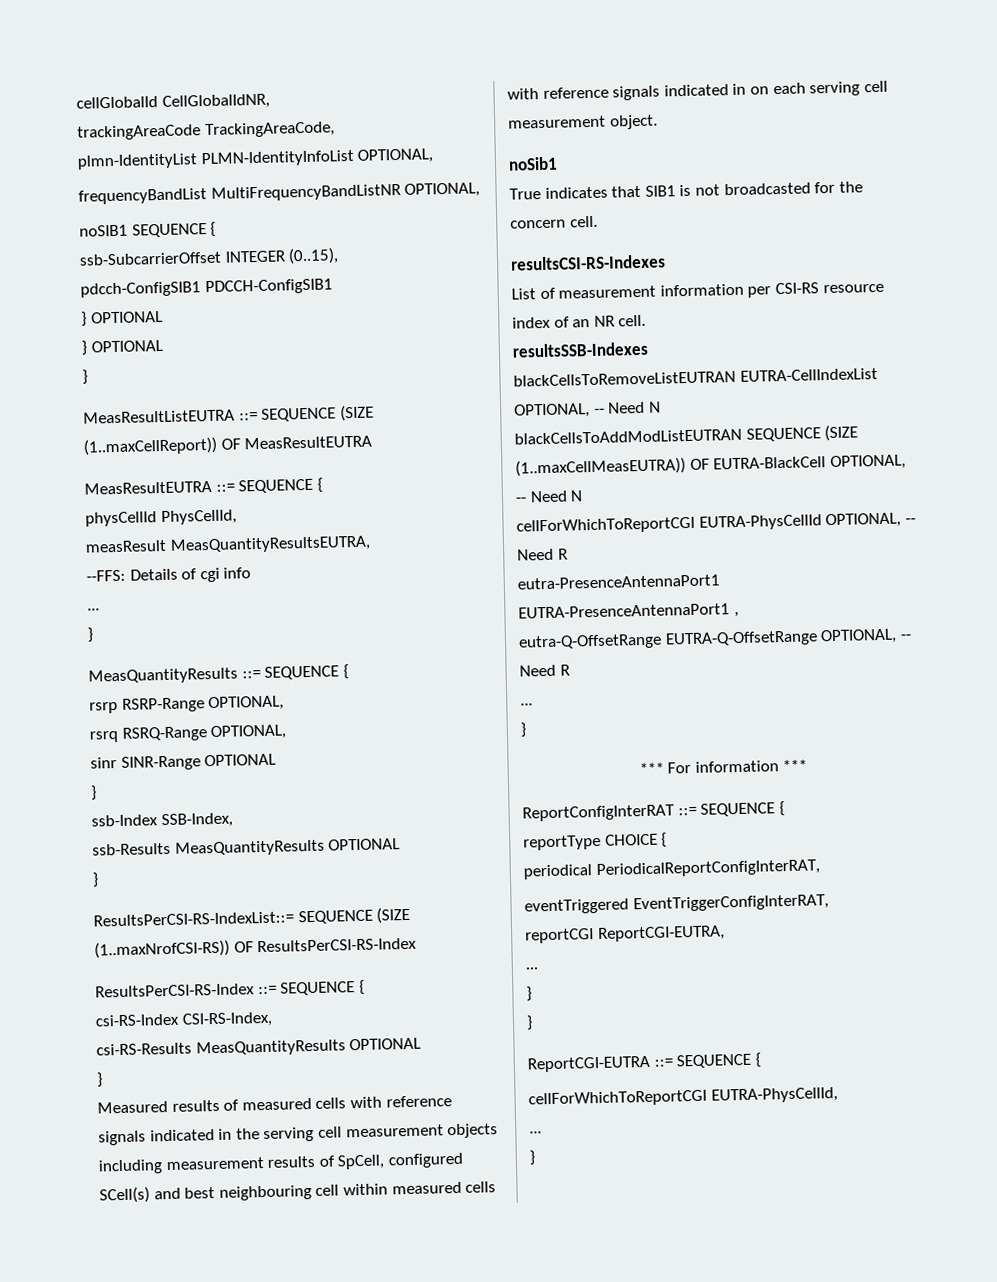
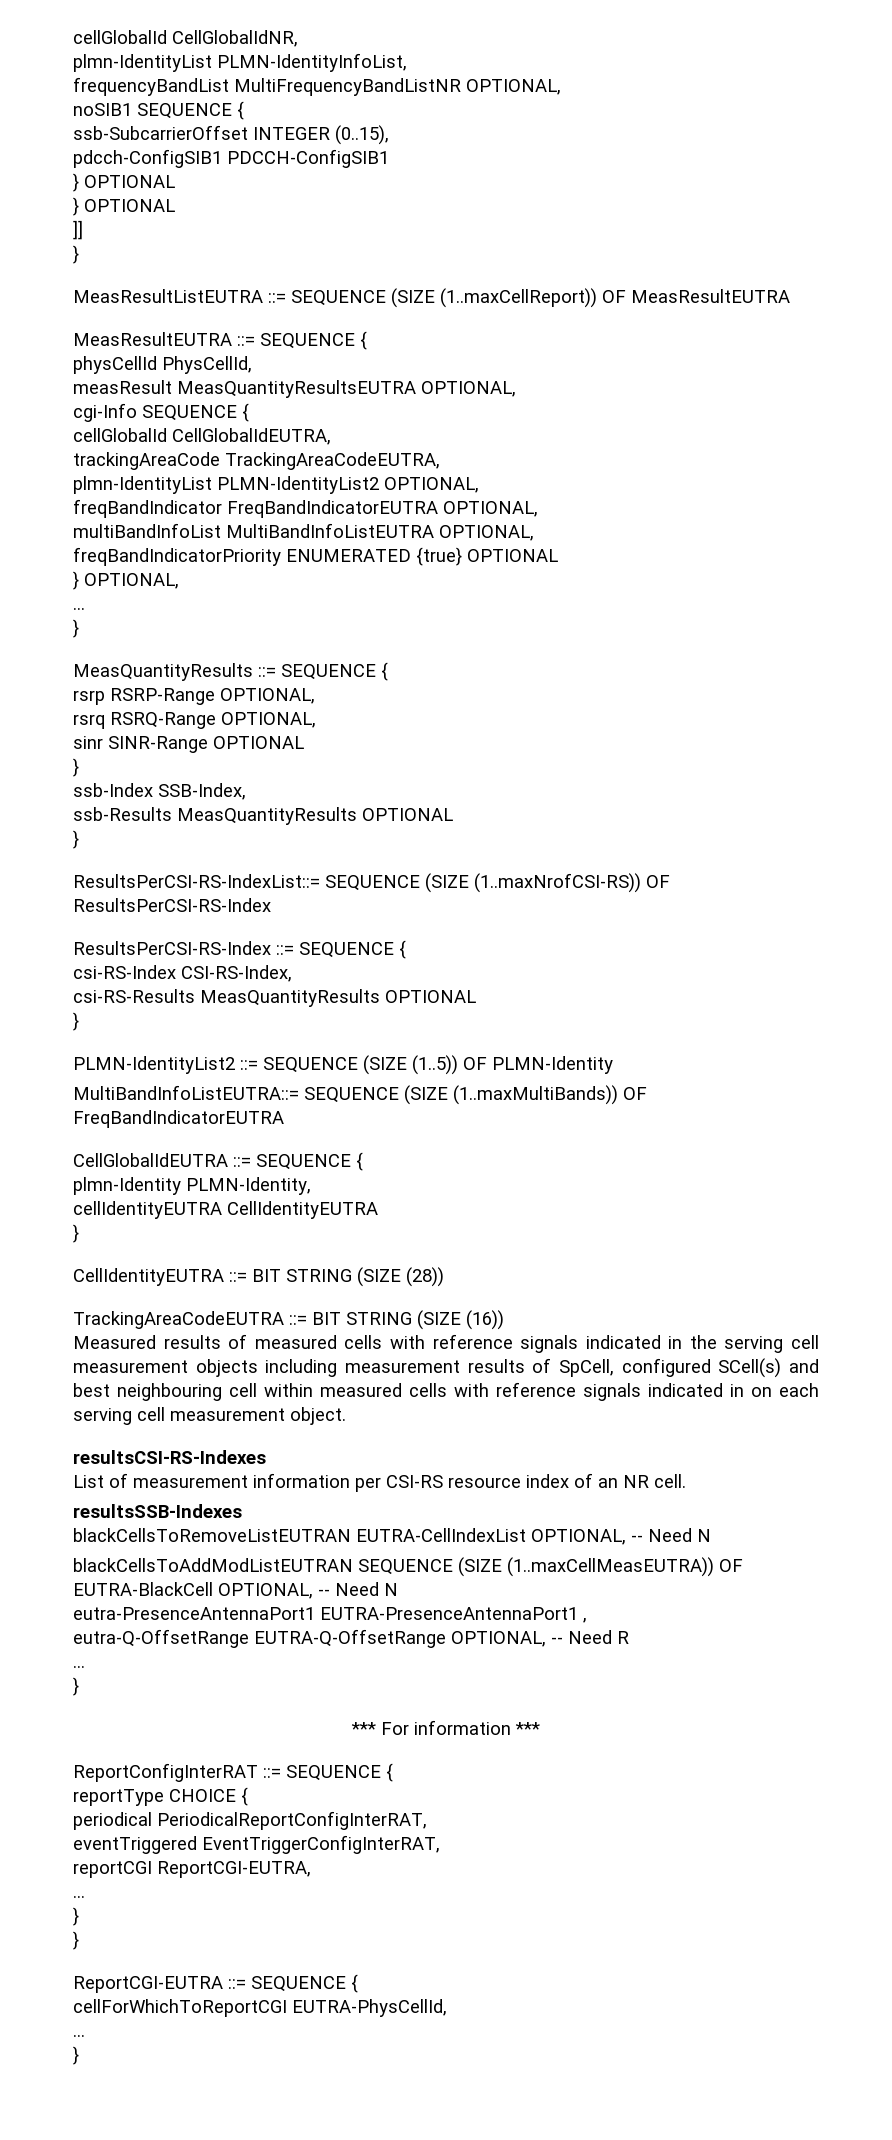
[77,121,335,141] [77,148,434,170] // trackingAreaCode TrackingAreaCode, // plmn-IdentityList PLMN-IdentityInfoList OPTIONAL, -> [73,53,407,72] // plmn-IdentityList PLMN-IdentityInfoList,
(163, 346) none -> [73,220,83,240] // ]]
[169,535,371,554] [86,567,252,583] MeasQuantityResultsEUTRA, // --FFS: Details of cgi info -> [177,380,516,398] [73,403,249,422] [73,428,331,445] [73,452,440,470] [73,476,479,494] [73,499,538,518] [73,523,534,541] [73,547,558,566] [73,571,179,590] MeasQuantityResultsEUTRA OPTIONAL, // cgi-Info SEQUENCE { // cellGlobalId CellGlobalIdEUTRA, // trackingAreaCode TrackingAreaCodeEUTRA, // plmn-IdentityList PLMN-IdentityList2 OPTIONAL, // freqBandIndicator FreqBandIndicatorEUTRA OPTIONAL, // multiBandInfoList MultiBandInfoListEUTRA OPTIONAL, // freqBandIndicatorPriority ENUMERATED {true} OPTIONAL // } OPTIONAL,
(103, 1080) none -> [73,1055,613,1075] [73,1085,647,1105] [73,1110,284,1128] [73,1152,363,1171] [73,1177,311,1195] [73,1201,378,1219] [73,1224,79,1243] [73,1267,444,1287] [73,1310,504,1330] // PLMN-IdentityList2 ::= SEQUENCE (SIZE (1..5)) OF PLMN-Identity // MultiBandInfoListEUTRA::= SEQUENCE (SIZE (1..maxMultiBands)) OF FreqBandIndicatorEUTRA // CellGlobalIdEUTRA ::= SEQUENCE { // plmn-Identity PLMN-Identity, // cellIdentityEUTRA CellIdentityEUTRA // } // CellIdentityEUTRA ::= BIT STRING (SIZE (28)) // TrackingAreaCodeEUTRA ::= BIT STRING (SIZE (16))
[508,156,558,171] [509,181,863,200] [510,215,598,229] // noSib1 // True indicates that SIB1 is not broadcasted for the concern cell. -> (346, 1416) none
[516,512,916,535] [517,548,568,561] // cellForWhichToReportCGI EUTRA-PhysCellId OPTIONAL, -- Need R -> (398, 1589) none

